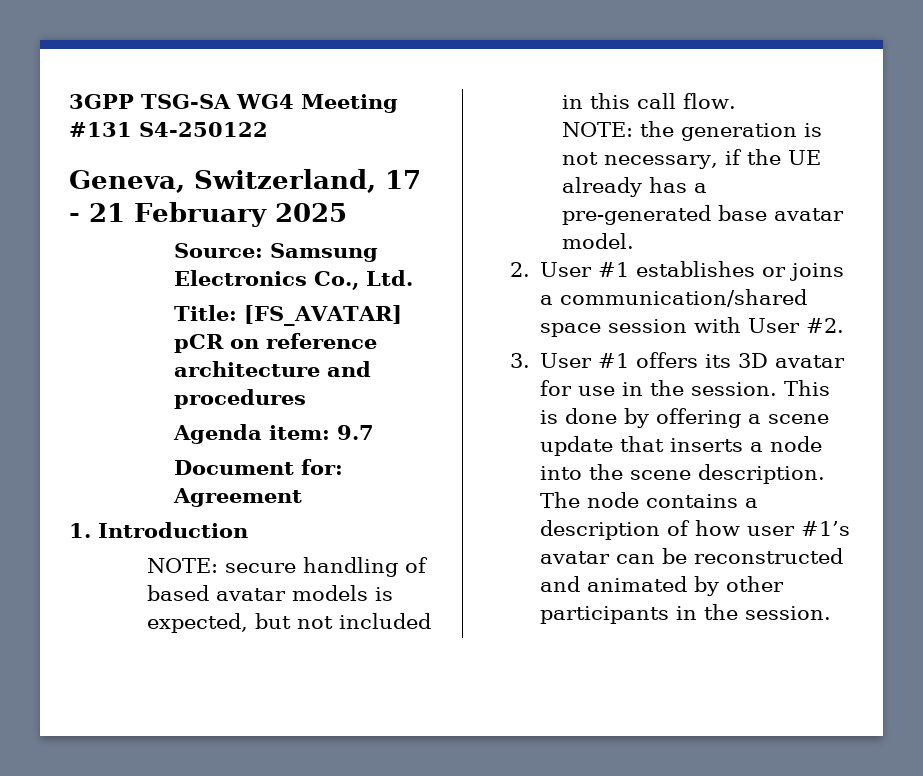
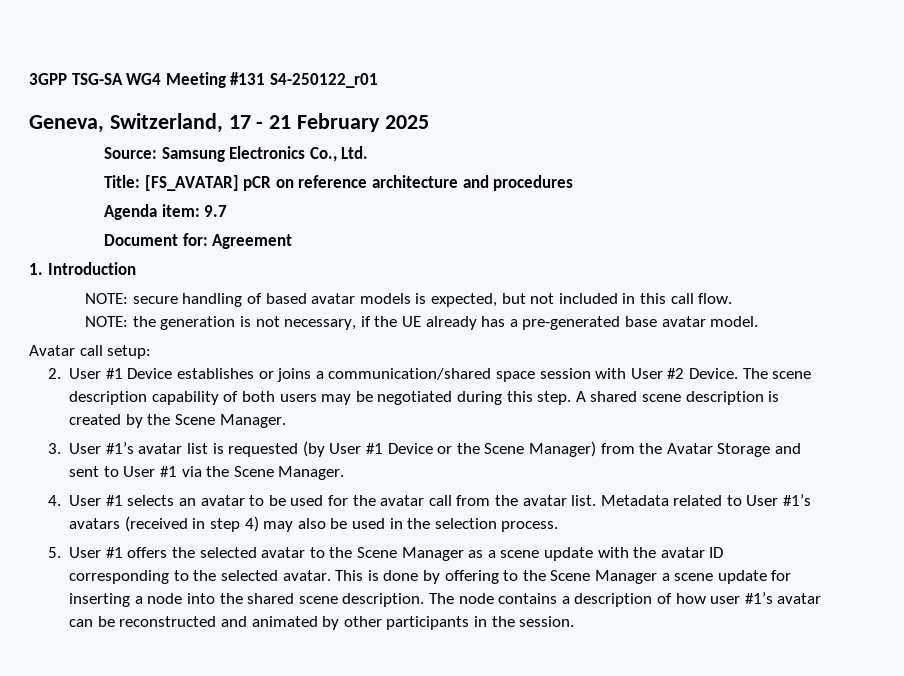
[139,122,268,137] S4-250122 -> [269,73,378,88] S4-250122_r01
(635, 241) none -> [29,345,152,359] // Avatar call setup:
(630, 269) none -> [127,368,173,379] Device
[806,318,845,333] [510,352,846,368] [540,380,778,396] #2. // 3. User #1 offers its 3D avatar for use in the session. -> [667,368,812,379] [69,391,780,405] [69,414,286,428] [47,441,801,457] [69,466,345,480] [47,494,812,506] [69,516,559,532] [47,547,724,561] [69,570,331,584] #2 Device. The scene description capability of both users may be negotiated during this step. A shared scene description is created by the Scene Manager. // 3. User #1’s avatar list is requested (by User #1 Device or the Scene Manager) from the Avatar Storage and sent to User #1 via the Scene Manager. // 4. User #1 selects an avatar to be used for the avatar call from the avatar list. Metadata related to User #1’s avatars (received in step 4) may also be used in the selection process. // 5. User #1 offers the selected avatar to the Scene Manager as a scene update with the avatar ID corresponding to the selected avatar.
[748,414,830,424] [540,436,744,456] a scene update that inserts -> [503,570,792,584] [69,593,131,607] to the Scene Manager a scene update for inserting
(624, 472) none -> [247,593,295,604] shared

